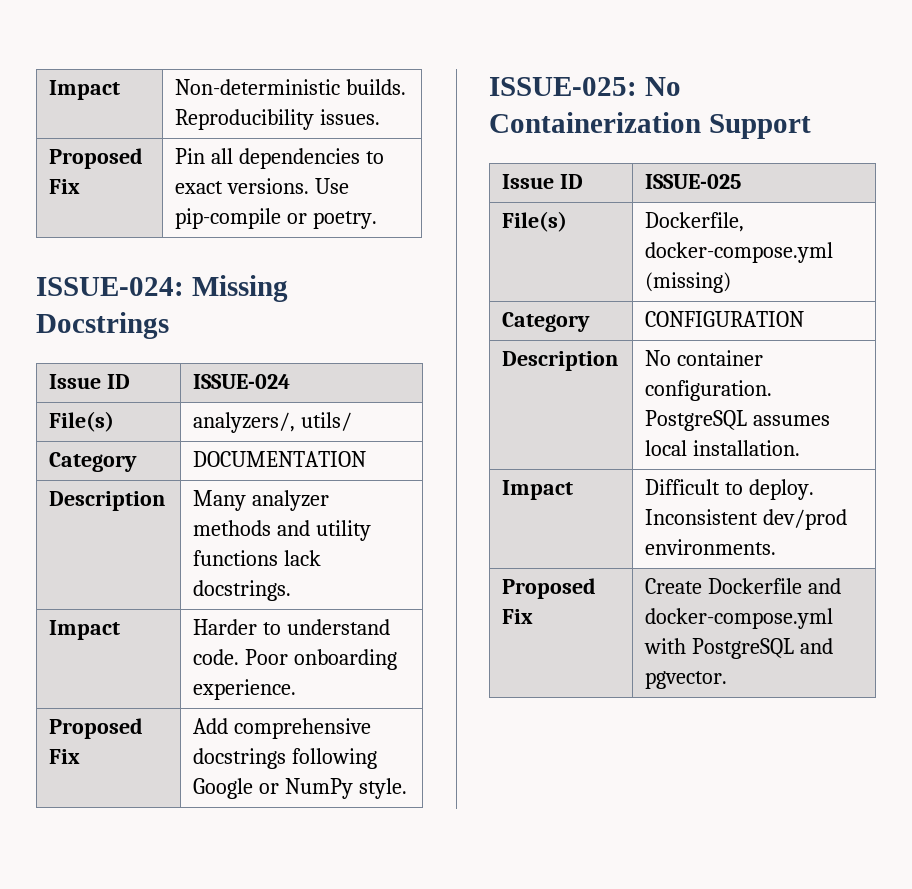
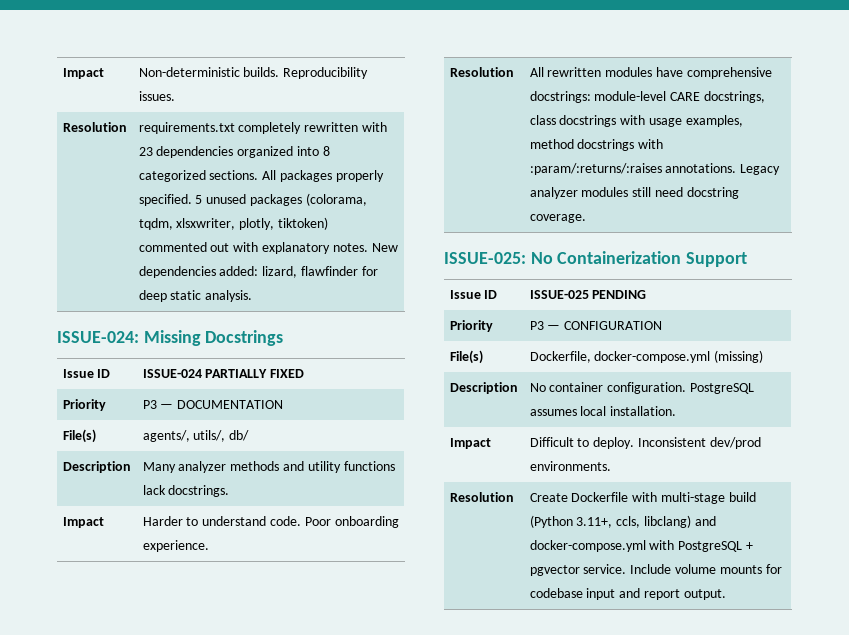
[48,148,143,169] [48,179,80,194] [174,148,384,169] [174,178,349,194] [174,208,377,229] Proposed Fix | Pin all dependencies to exact versions. Use pip-compile or poetry. -> [62,122,127,132] [138,122,388,134] [138,146,330,158] [138,170,384,182] [138,193,367,206] [138,217,329,230] [138,242,398,254] [138,266,378,278] [138,290,253,302] Resolution | requirements.txt completely rewritten with 23 dependencies organized into 8 categorized sections. All packages properly specified. 5 unused packages (colorama, tqdm, xlsxwriter, plotly, tiktoken) commented out with explanatory notes. New dependencies added: lizard, flawfinder for deep static analysis.
[48,411,114,432] [192,412,352,433] [48,452,137,472] [192,451,366,467] // File(s) | analyzers/, utils/ // Category | DOCUMENTATION -> [205,369,305,378] [62,399,106,411] [142,400,284,409] [62,429,96,443] [142,430,250,442] PARTIALLY FIXED // Priority | P3 — DOCUMENTATION // File(s) | agents/, utils/, db/
[48,718,143,739] [48,749,80,764] [192,718,371,739] [192,748,377,769] [192,778,407,799] Proposed Fix | Add comprehensive docstrings following Google or NumPy style. -> [449,67,514,77] [529,67,772,79] [529,91,766,103] [529,115,743,127] [529,139,664,151] [529,163,781,175] [529,187,739,199] [529,214,586,223] Resolution | All rewritten modules have comprehensive docstrings: module-level CARE docstrings, class docstrings with usage examples, method docstrings with :param/:returns/:raises annotations. Legacy analyzer modules still need docstring coverage.
(741, 181) none -> [592,290,647,299] [449,320,493,332] [529,321,663,330] PENDING // Priority | P3 — CONFIGURATION
[501,312,590,332] [644,311,804,327] // Category | CONFIGURATION -> (764, 356) none
[501,578,596,599] [501,609,533,624] Proposed Fix -> [449,492,514,502] Resolution
[807,578,841,594] [644,608,833,629] [643,638,833,659] [644,671,727,689] and docker-compose.yml with PostgreSQL and pgvector. -> [632,492,756,504] [529,515,716,528] [529,540,754,552] [529,564,782,576] [529,588,726,600] with multi-stage build (Python 3.11+, ccls, libclang) and docker-compose.yml with PostgreSQL + pgvector service. Include volume mounts for codebase input and report output.

